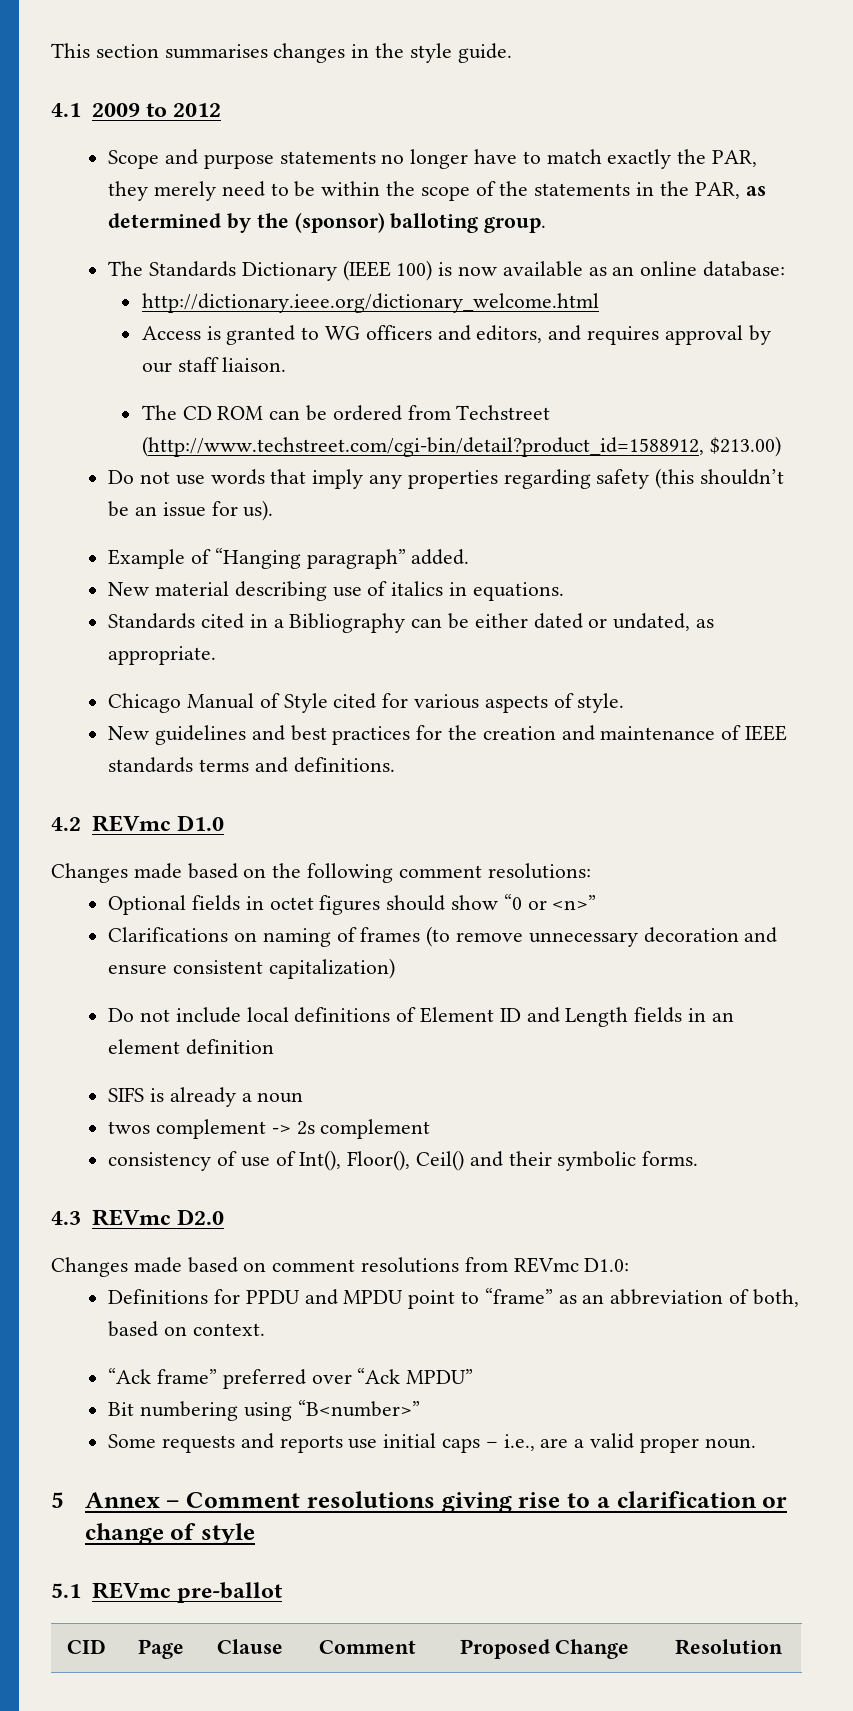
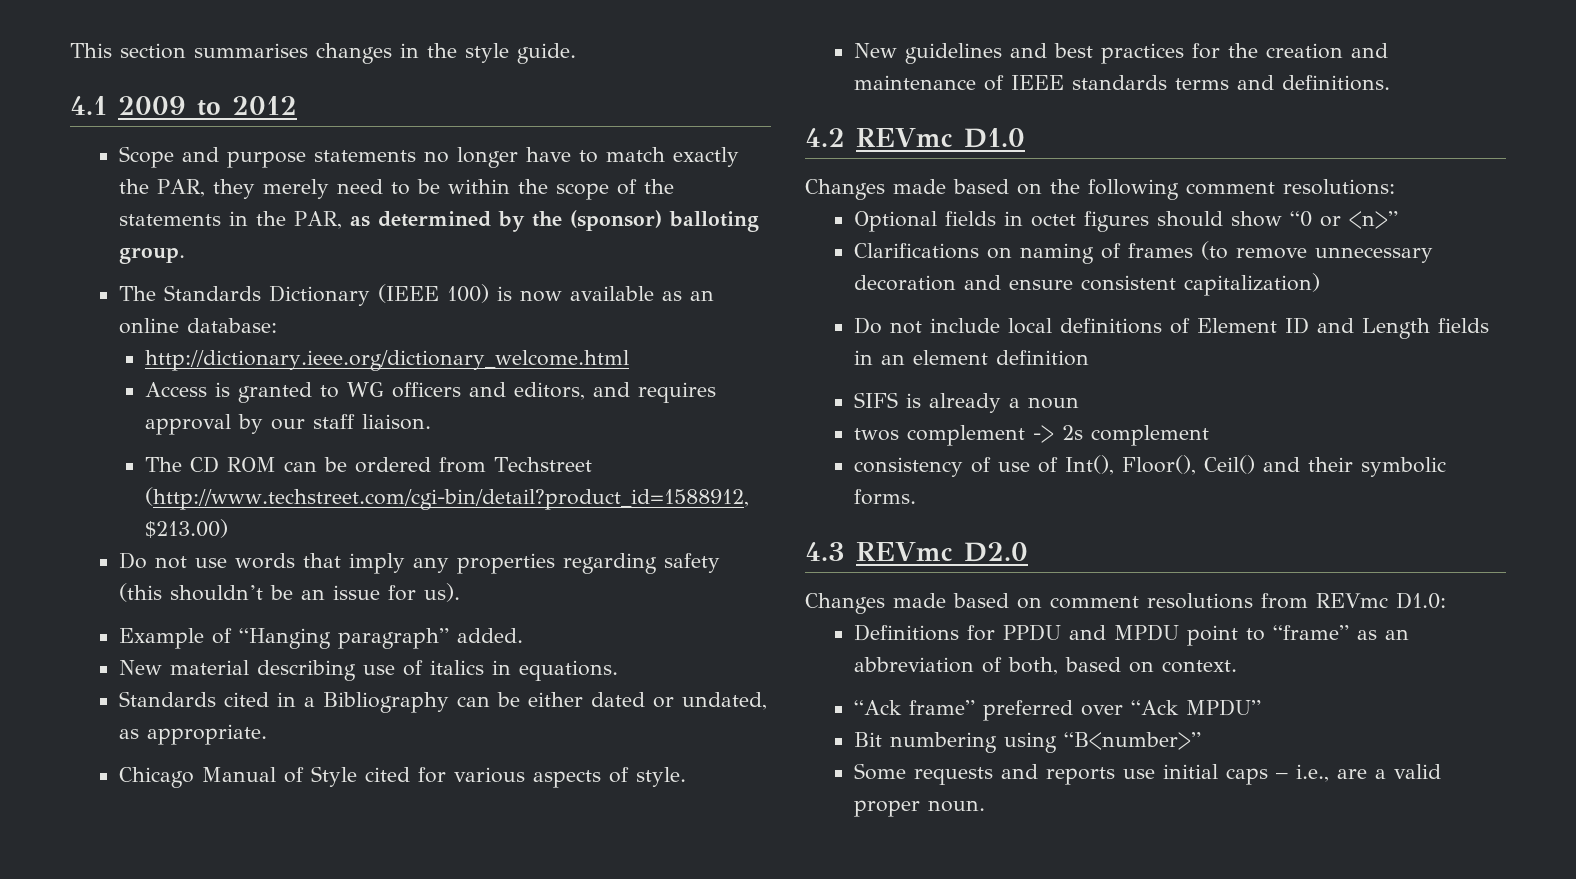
[51,1491,788,1513] [84,1523,256,1545] [51,1582,284,1603] [67,1639,106,1654] [137,1639,184,1659] [216,1639,283,1654] [318,1640,416,1654] [459,1639,630,1659] [674,1639,783,1655] // 5 Annex – Comment resolutions giving rise to a clarification or change of style // 5.1 REVmc pre-ballot // CID | Page | Clause | Comment | Proposed Change | Resolution -> (986, 806) none

